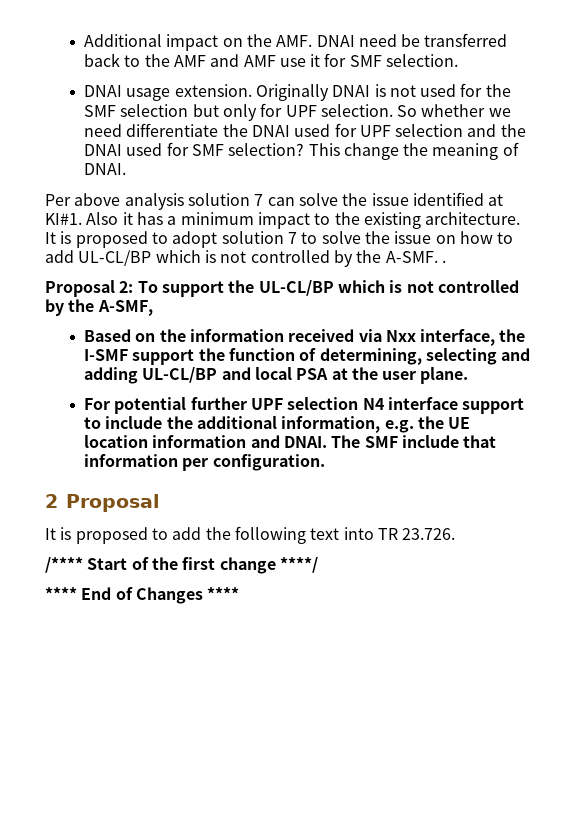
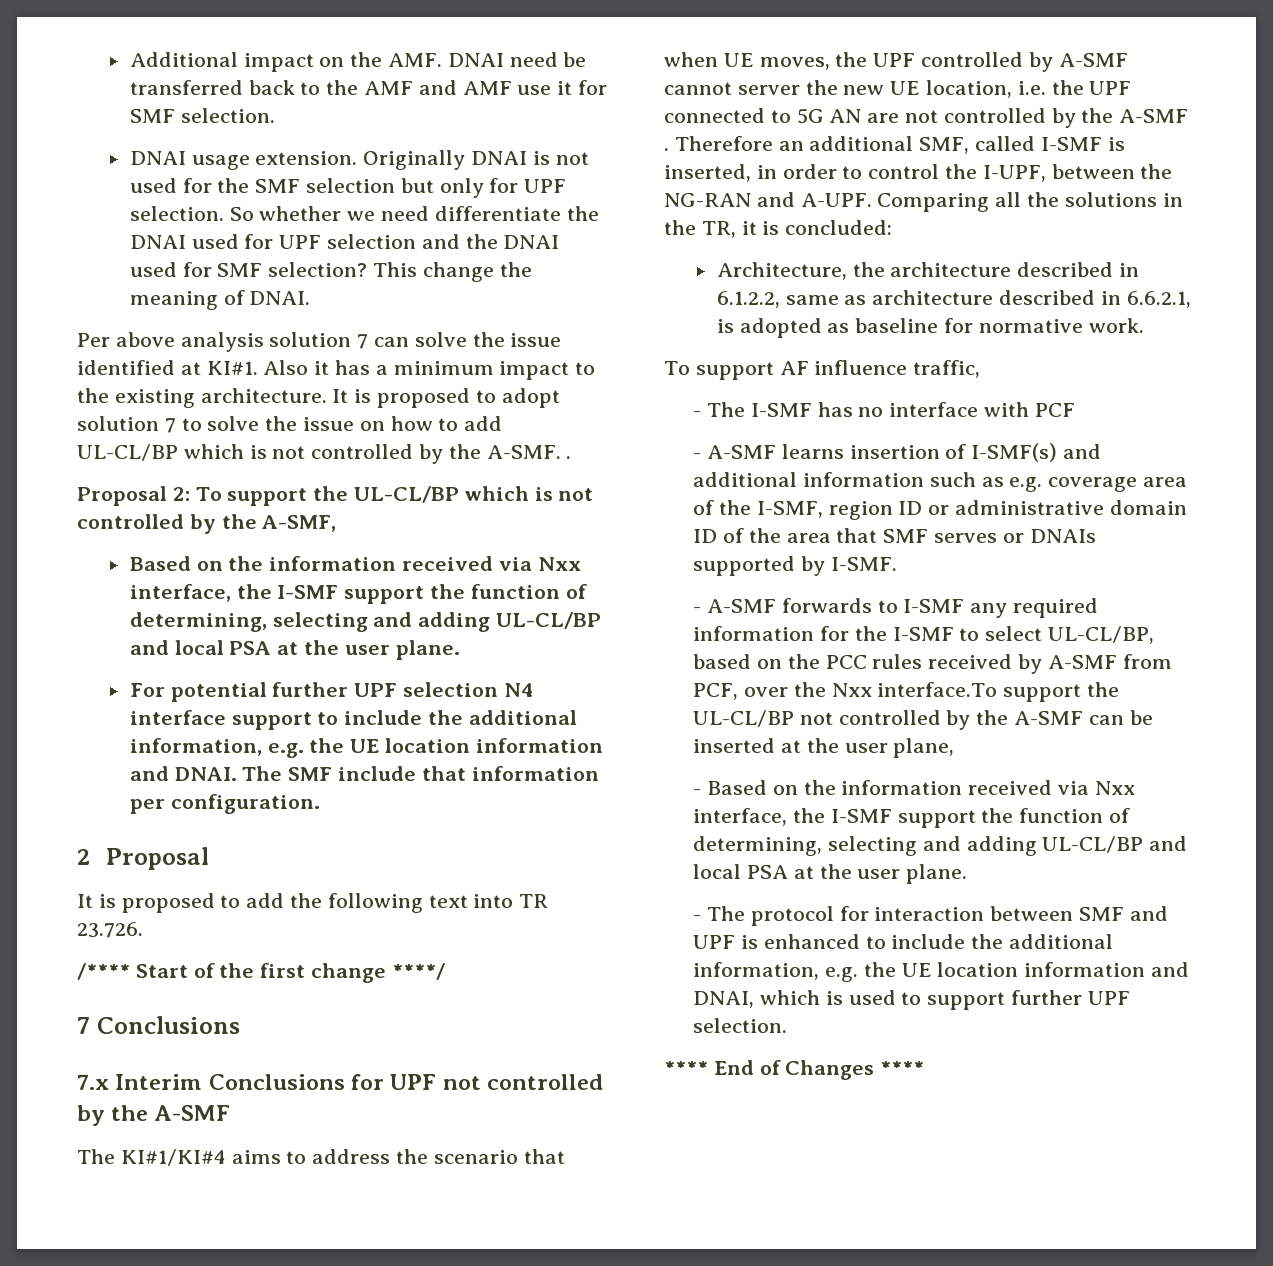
(318, 565) none -> [77,1016,240,1034] [77,1074,604,1090] [77,1105,230,1126] [77,1149,565,1166] [664,52,1128,72] [664,80,1132,98] [664,108,1189,128] [664,136,1125,154] [664,164,1173,182] [664,192,1183,212] [664,220,893,238] [716,262,1139,280] [716,290,1191,308] [716,318,1144,338] [664,360,981,380] [693,402,1075,417] [693,443,1101,462] [693,472,1187,492] [693,500,1187,520] [693,528,1096,543] [693,556,897,576] [693,598,1098,618] [693,626,1154,644] [693,654,1172,674] [693,682,1119,702] [693,710,1153,730] [693,738,955,758] [693,780,1135,795] [693,808,1130,828] [693,836,1188,856] [693,864,968,884] [693,906,1168,926] [693,934,1113,949] [693,962,1189,982] [693,990,1130,1010] [693,1018,788,1033] // 7 Conclusions // 7.x Interim Conclusions for UPF not controlled by the A-SMF // The KI#1/KI#4 aims to address the scenario that when UE moves, the UPF controlled by A-SMF cannot server the new UE location, i.e. the UPF connected to 5G AN are not controlled by the A-SMF . Therefore an additional SMF, called I-SMF is inserted, in order to control the I-UPF, between the NG-RAN and A-UPF. Comparing all the solutions in the TR, it is concluded: // Architecture, the architecture described in 6.1.2.2, same as architecture described in 6.6.2.1, is adopted as baseline for normative work. // To support AF influence traffic, // - The I-SMF has no interface with PCF // - A-SMF learns insertion of I-SMF(s) and additional information such as e.g. coverage area of the I-SMF, region ID or administrative domain ID of the area that SMF serves or DNAIs supported by I-SMF. // - A-SMF forwards to I-SMF any required information for the I-SMF to select UL-CL/BP, based on the PCC rules received by A-SMF from PCF, over the Nxx interface.To support the UL-CL/BP not controlled by the A-SMF can be inserted at the user plane, // - Based on the information received via Nxx interface, the I-SMF support the function of determining, selecting and adding UL-CL/BP and local PSA at the user plane. // - The protocol for interaction between SMF and UPF is enhanced to include the additional information, e.g. the UE location information and DNAI, which is used to support further UPF selection.

